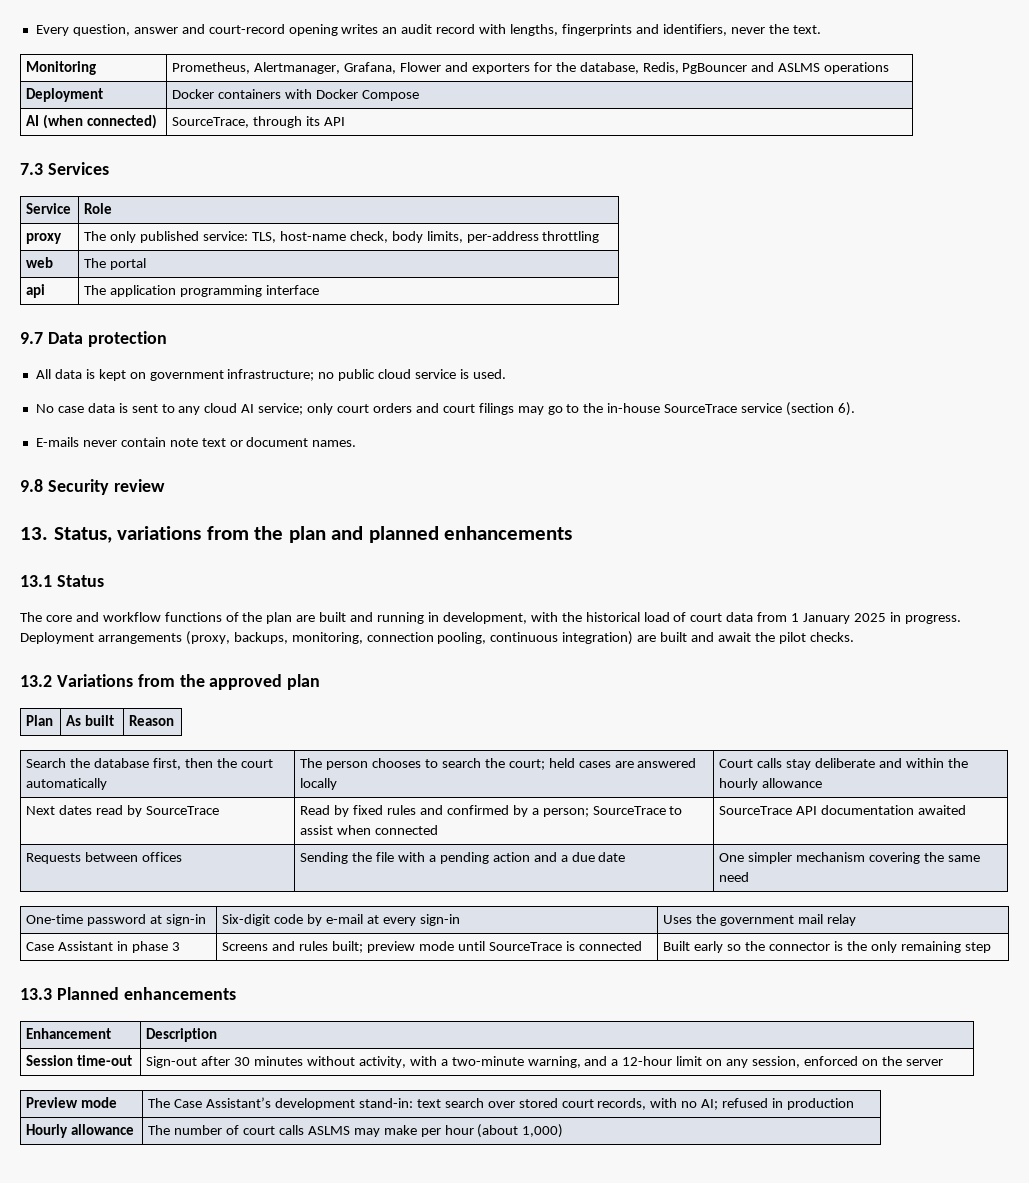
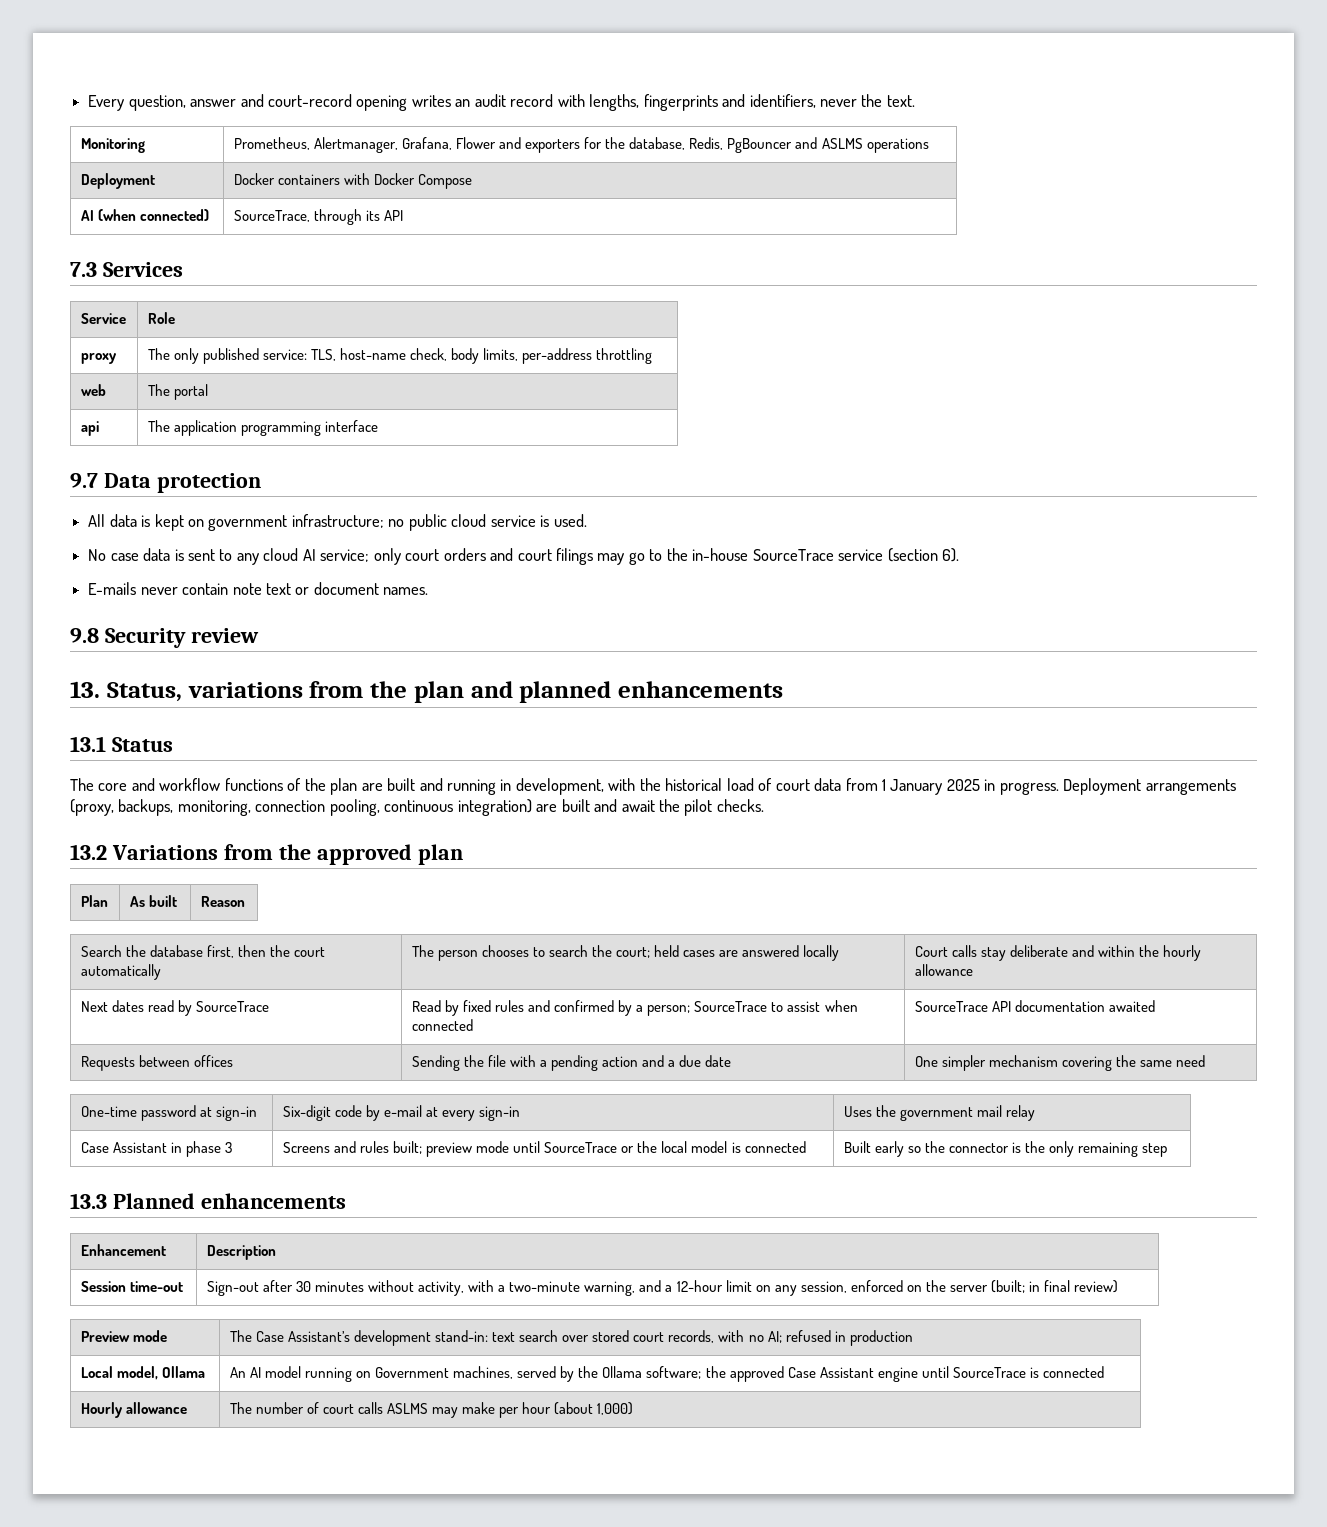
(562, 946) none -> [621,1141,728,1153] or the local model
(943, 1062) none -> [990,1280,1119,1293] (built; in final review)
(854, 1104) none -> [80,1366,206,1380] [229,1366,1104,1382] // Local model, Ollama | An AI model running on Government machines, served by the Ollama software; the approved Case Assistant engine until SourceTrace is connected

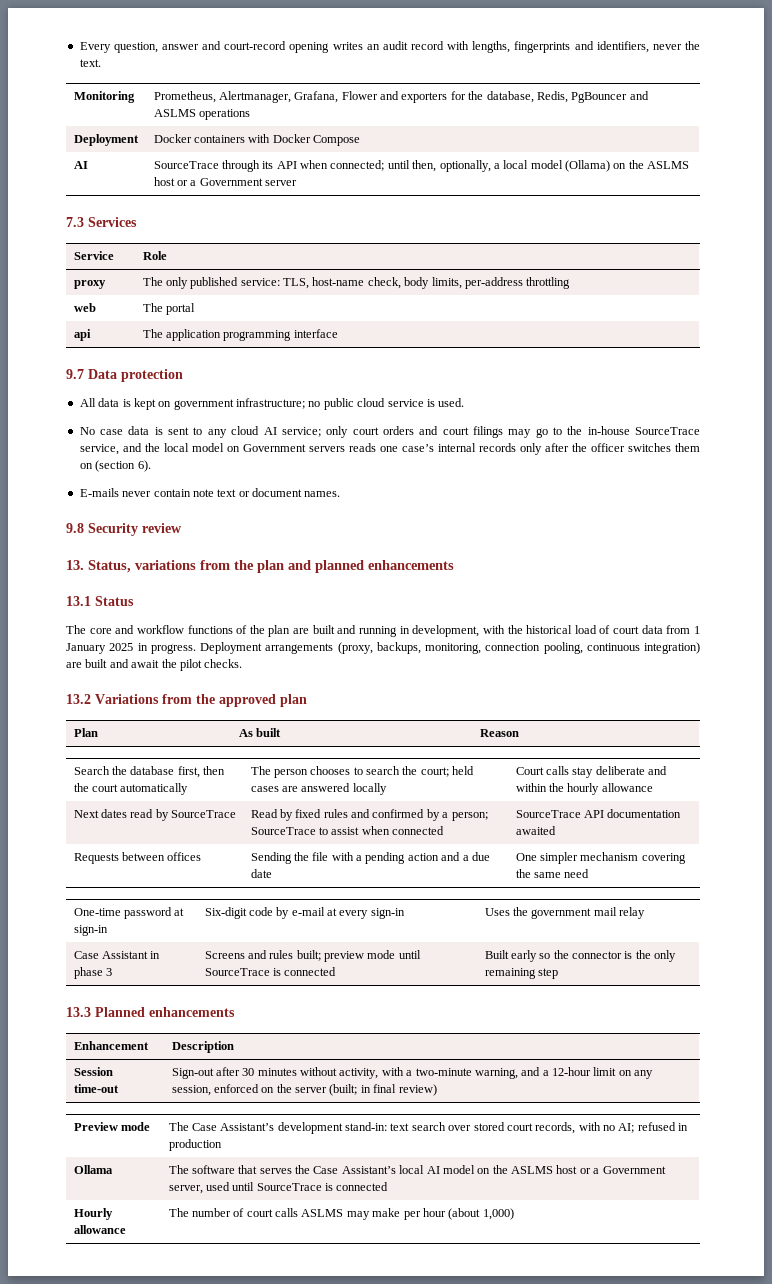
[97,209,210,221] [233,210,310,222] (when connected) | SourceTrace, -> [153,161,219,169] | SourceTrace
(404, 215) none -> [300,160,690,172] [153,177,298,186] when connected; until then, optionally, a local model (Ollama) on the ASLMS host or a Government server
[838,549,884,561] service -> [79,443,701,455] [79,463,93,469] service, and the local model on Government servers reads one case’s internal records only after the officer switches them on
[621,1141,728,1153] or the local model -> (270, 972) none
[80,1366,158,1380] Local model, -> (222, 1145) none
[229,1366,918,1382] An AI model running on Government machines, served by the Ollama software; the approved Case Assistant engine -> [168,1165,666,1174] [168,1182,230,1194] The software that serves the Case Assistant’s local AI model on the ASLMS host or a Government server, used

